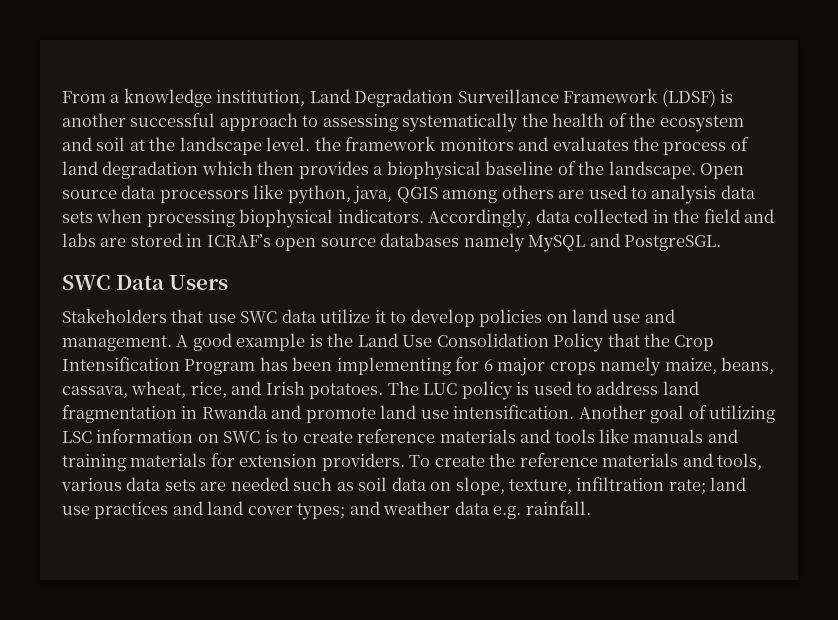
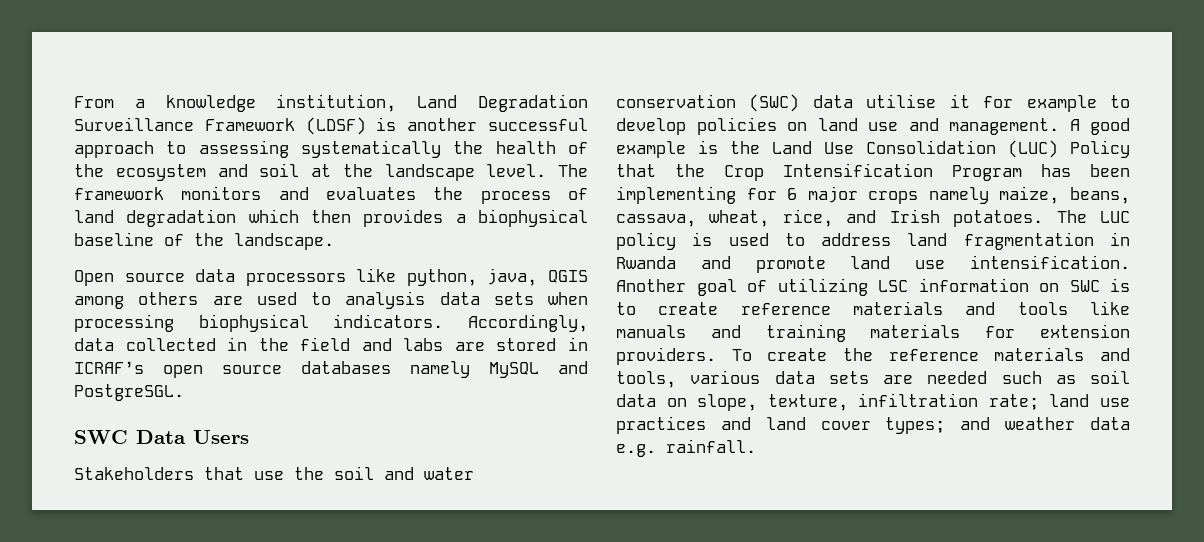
[314,137,341,151] the -> [558,164,588,177] The
(696, 170) none -> (334, 241) //
[240,309,386,323] SWC data utilize it -> [294,466,474,480] [616,94,1097,112] the soil and water conservation (SWC) data utilise it for example
(549, 340) none -> [1008,140,1058,158] (LUC)

